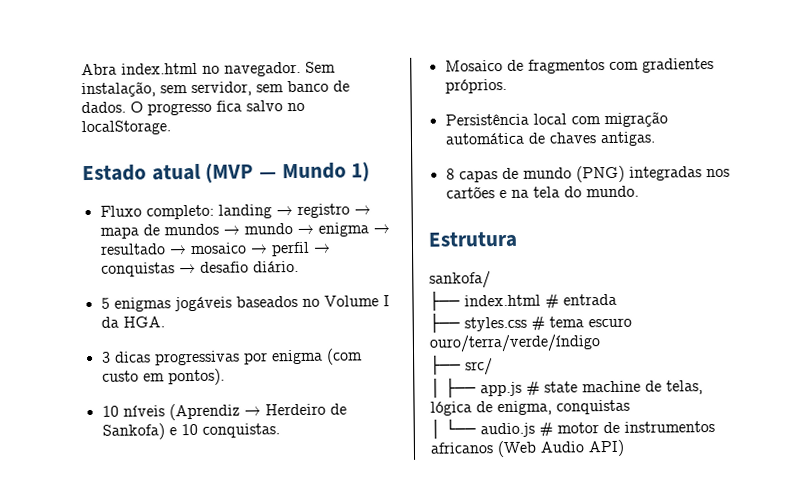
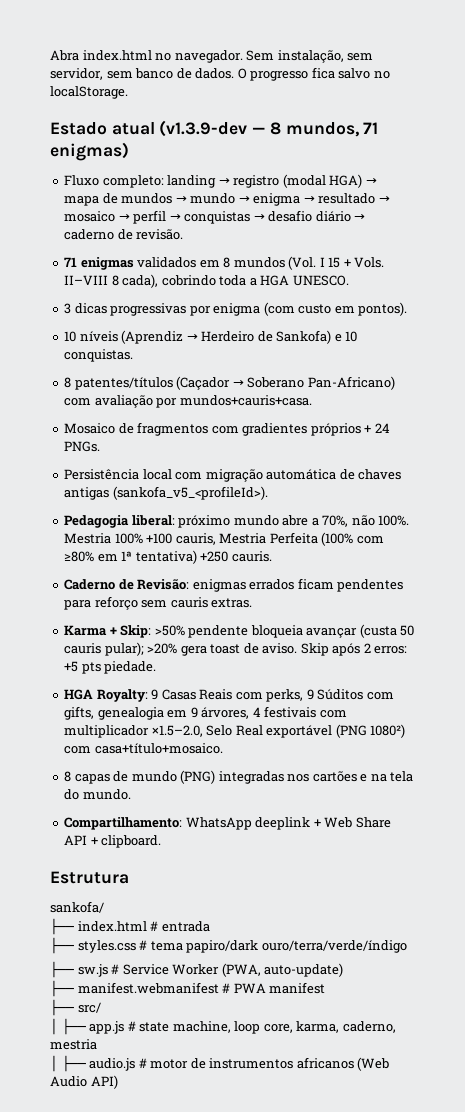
[205,161,371,183] (MVP — Mundo 1) -> [159,120,379,137] [50,142,129,161] (v1.3.9-dev — 8 mundos, 71 enigmas)
(350, 210) none -> [282,174,363,188] (modal HGA)
[252,260,299,273] [100,295,390,312] [100,316,165,328] diário. // 5 enigmas jogáveis baseados no Volume I da HGA. -> [315,211,366,222] [64,229,184,240] [64,256,385,270] [64,274,349,288] diário → caderno de revisão. // 71 enigmas validados em 8 mundos (Vol. I 15 + Vols. II–VIII 8 cada), cobrindo toda a HGA UNESCO.
(280, 430) none -> [64,376,395,390] [64,395,312,408] // 8 patentes/títulos (Caçador → Soberano Pan-Africano) com avaliação por mundos+cauris+casa.
[444,78,507,94] próprios. -> [310,423,390,436] [64,441,101,452] próprios + 24 PNGs.
[599,131,656,147] antigas. -> [64,486,268,500] [64,515,410,528] [64,532,384,546] [64,550,272,564] [64,578,404,592] [64,596,253,610] [64,624,415,638] [64,642,408,656] [64,661,157,674] [64,689,394,702] [64,706,347,720] [64,724,406,738] [64,743,223,754] antigas (sankofa_v5_<profileId>). // Pedagogia liberal: próximo mundo abre a 70%, não 100%. Mestria 100% +100 cauris, Mestria Perfeita (100% com ≥80% em 1ª tentativa) +250 cauris. // Caderno de Revisão: enigmas errados ficam pendentes para reforço sem cauris extras. // Karma + Skip: >50% pendente bloqueia avançar (custa 50 cauris pular); >20% gera toast de aviso. Skip após 2 erros: +5 pts piedade. // HGA Royalty: 9 Casas Reais com perks, 9 Súditos com gifts, genealogia em 9 árvores, 4 festivais com multiplicador ×1.5–2.0, Selo Real exportável (PNG 1080²) com casa+título+mosaico.
(639, 191) none -> [64,817,391,830] [64,835,162,848] // Compartilhamento: WhatsApp deeplink + Web Share API + clipboard.
[588,317,632,328] escuro -> [186,940,259,953] papiro/dark
(601, 343) none -> [50,961,344,978] [50,980,326,997] // ├── sw.js # Service Worker (PWA, auto-update) // ├── manifest.webmanifest # PWA manifest
[582,380,703,395] [430,399,630,416] [430,418,476,439] machine de telas, lógica de enigma, conquistas // │ └── -> [172,1021,396,1034] [50,1039,97,1050] [50,1055,86,1072] machine, loop core, karma, caderno, mestria // │ ├──

